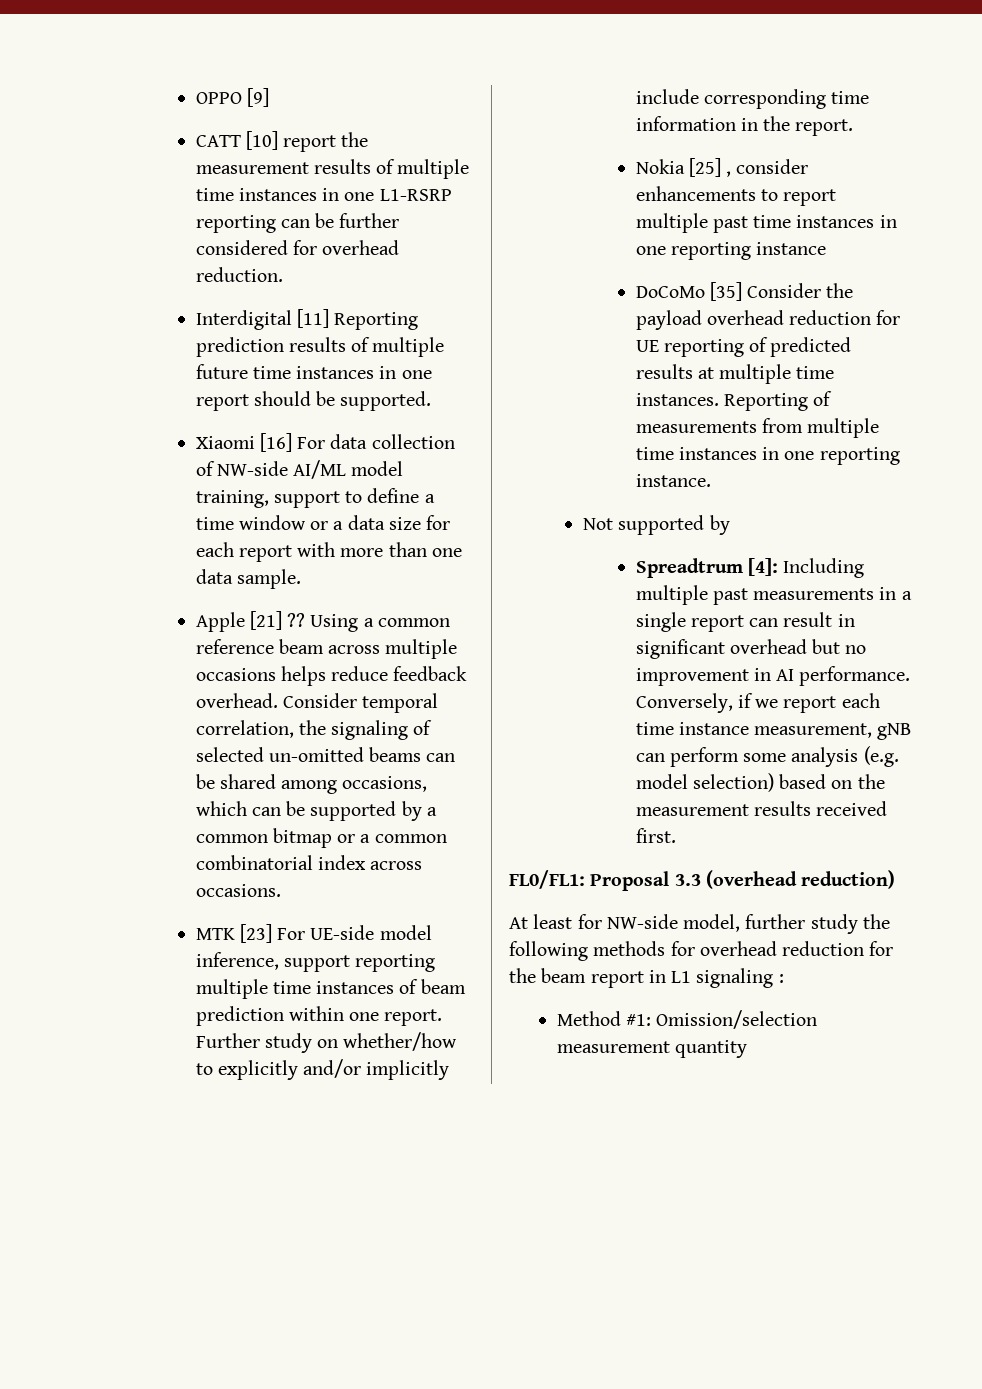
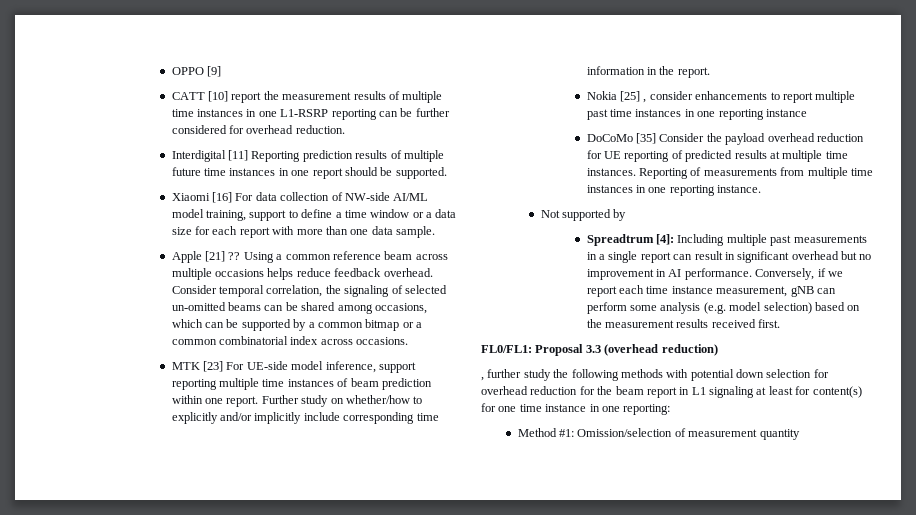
[509,914,741,932] At least for NW-side model, -> [481,377,484,381] ,
(666, 948) none -> [666,369,812,381] with potential down selection
[778,974,784,983] : -> [756,386,862,398] [481,403,671,415] at least for content(s) for one time instance in one reporting:
(818, 1019) none -> [674,428,686,437] of

